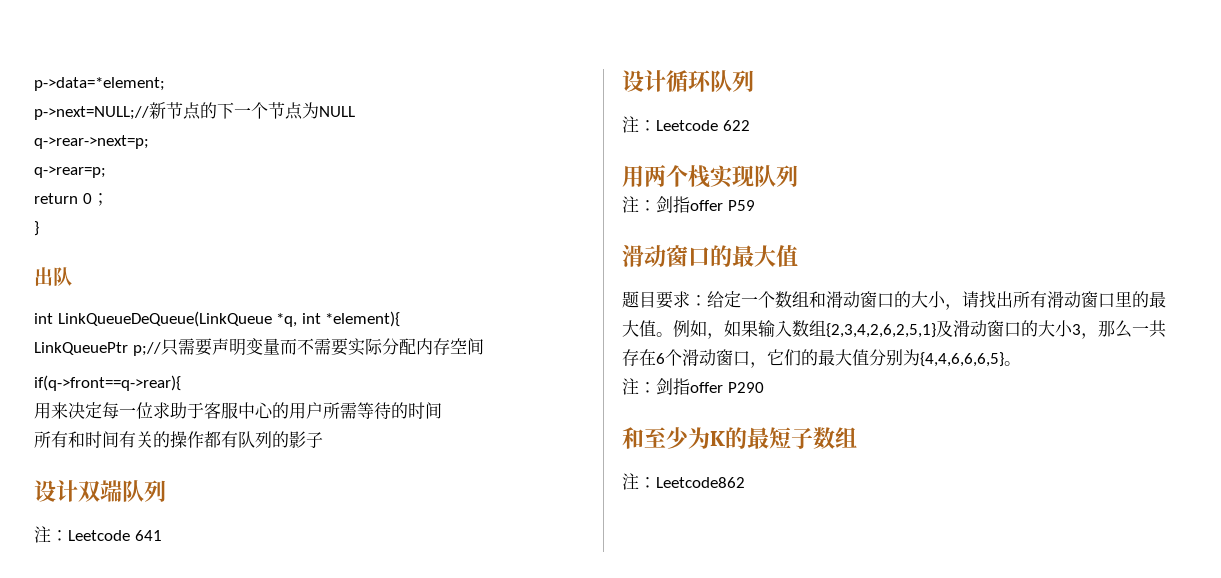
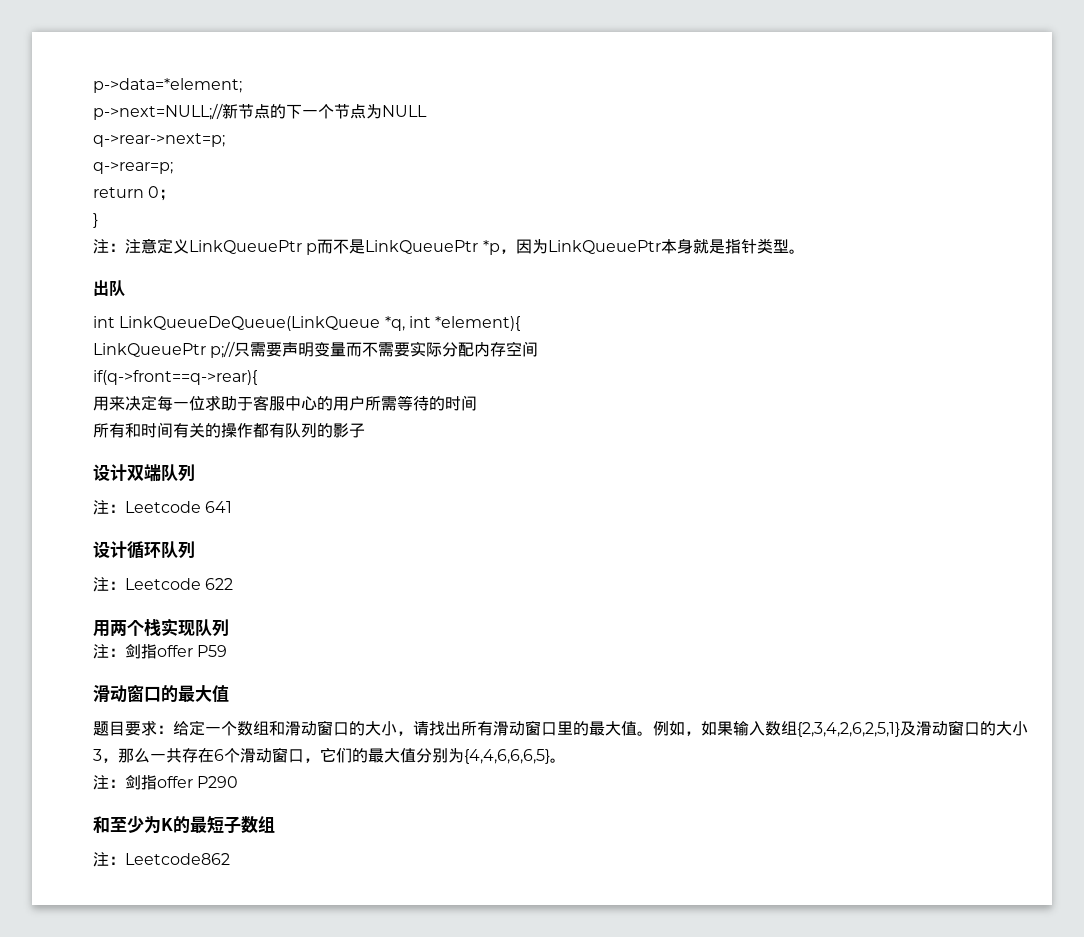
(39, 228) none -> [93,238,805,255] // 注：注意定义LinkQueuePtr p而不是LinkQueuePtr *p，因为LinkQueuePtr本身就是指针类型。

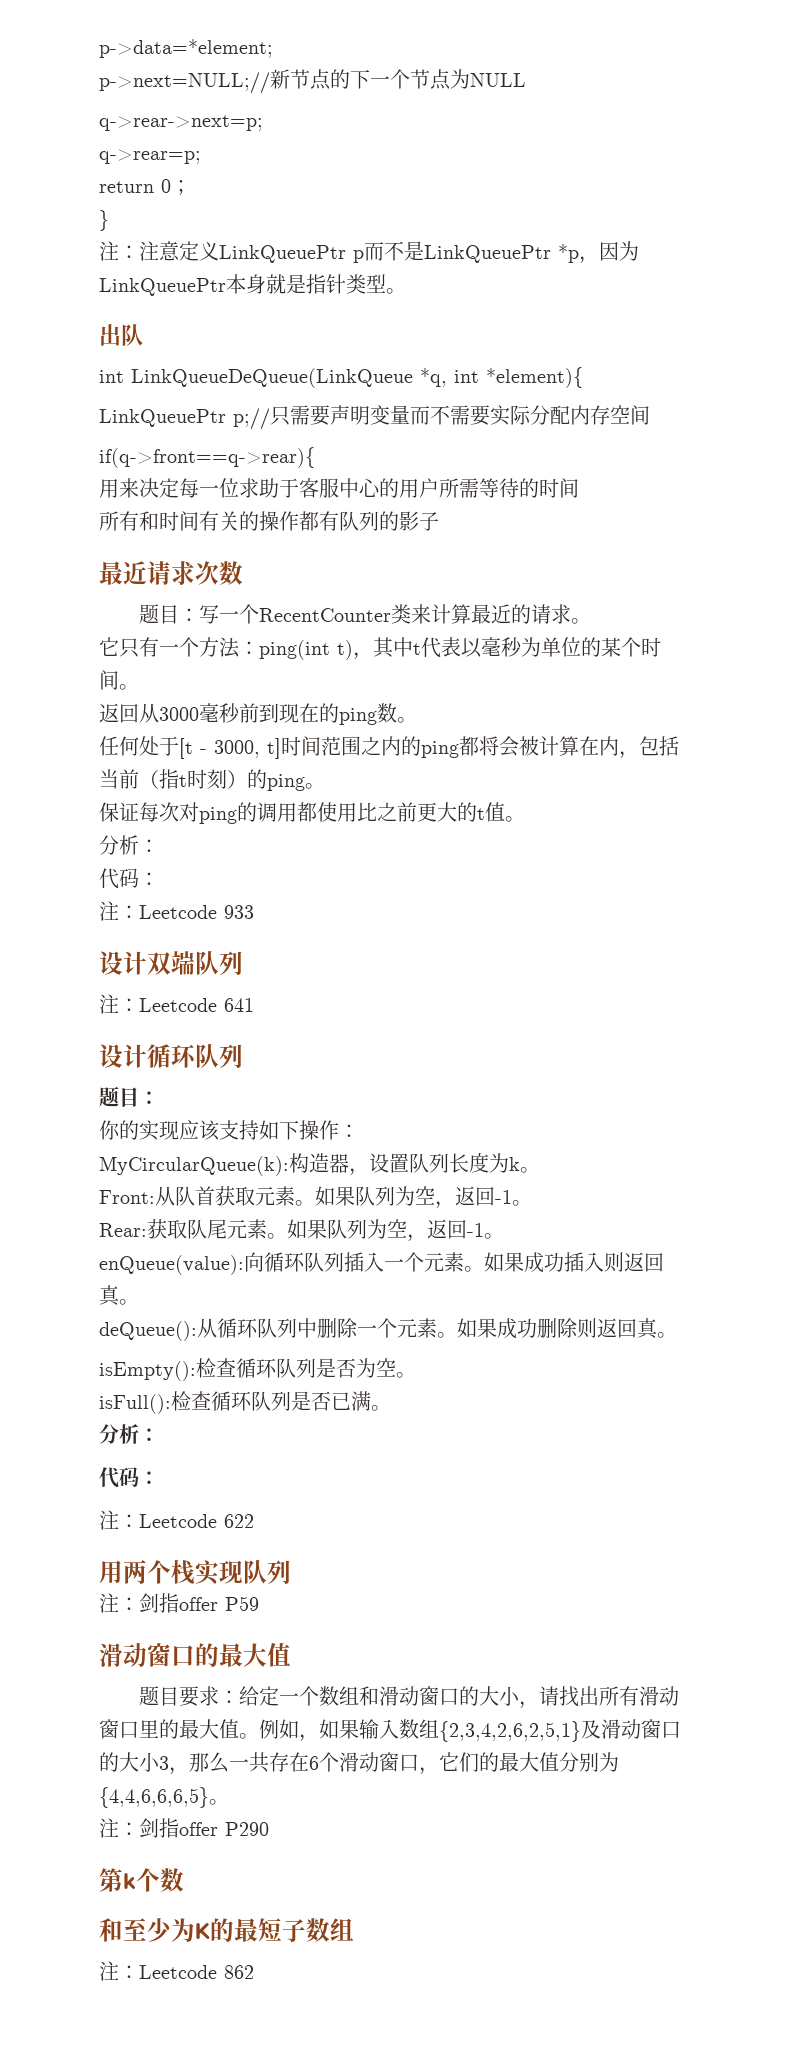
(365, 430) none -> [99,561,243,585] [139,604,592,624] [99,637,661,660] [99,670,139,690] [99,703,417,725] [99,736,679,759] [99,769,325,791] [99,802,525,824] [99,835,159,855] [99,868,159,889] [99,901,254,921] // 最近请求次数 // 题目：写一个RecentCounter类来计算最近的请求。 // 它只有一个方法：ping(int t)，其中t代表以毫秒为单位的某个时间。 // 返回从3000毫秒前到现在的ping数。 // 任何处于[t - 3000, t]时间范围之内的ping都将会被计算在内，包括当前（指t时刻）的ping。 // 保证每次对ping的调用都使用比之前更大的t值。 // 分析： // 代码： // 注：Leetcode 933
(195, 550) none -> [99,1086,159,1107] [99,1120,359,1141] [99,1152,540,1176] [99,1186,532,1209] [99,1219,504,1242] [99,1252,664,1275] [99,1285,139,1306] [99,1318,677,1341] [99,1358,416,1381] [99,1391,391,1414] [99,1424,159,1444] [99,1467,159,1488] // 题目： // 你的实现应该支持如下操作： // MyCircularQueue(k):构造器，设置队列长度为k。 // Front:从队首获取元素。如果队列为空，返回-1。 // Rear:获取队尾元素。如果队列为空，返回-1。 // enQueue(value):向循环队列插入一个元素。如果成功插入则返回真。 // deQueue():从循环队列中删除一个元素。如果成功删除则返回真。 // isEmpty():检查循环队列是否为空。 // isFull():检查循环队列是否已满。 // 分析： // 代码：
(239, 782) none -> [99,1868,184,1892] // 第k个数
[125,853,230,865] Leetcode862 -> [139,1965,254,1979] Leetcode 862

